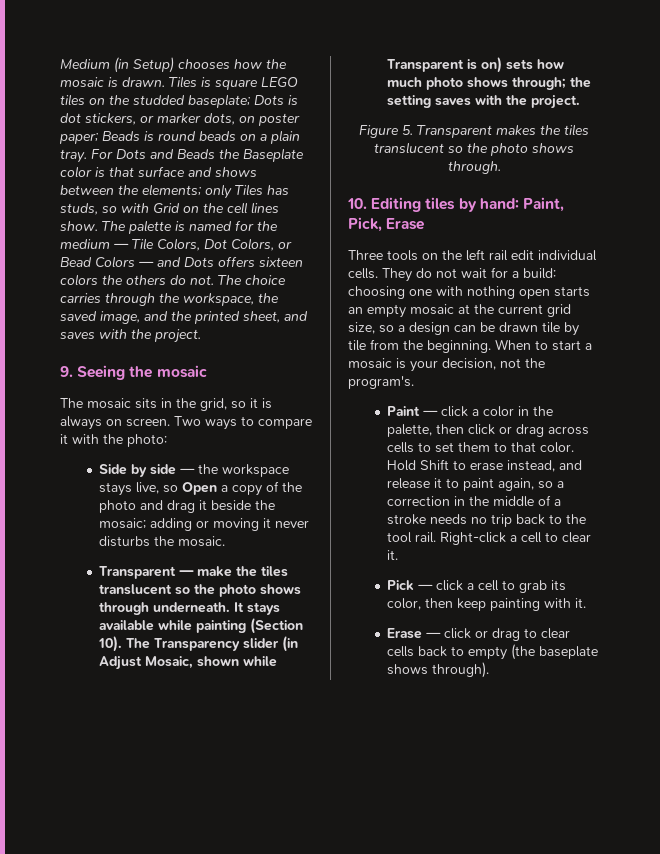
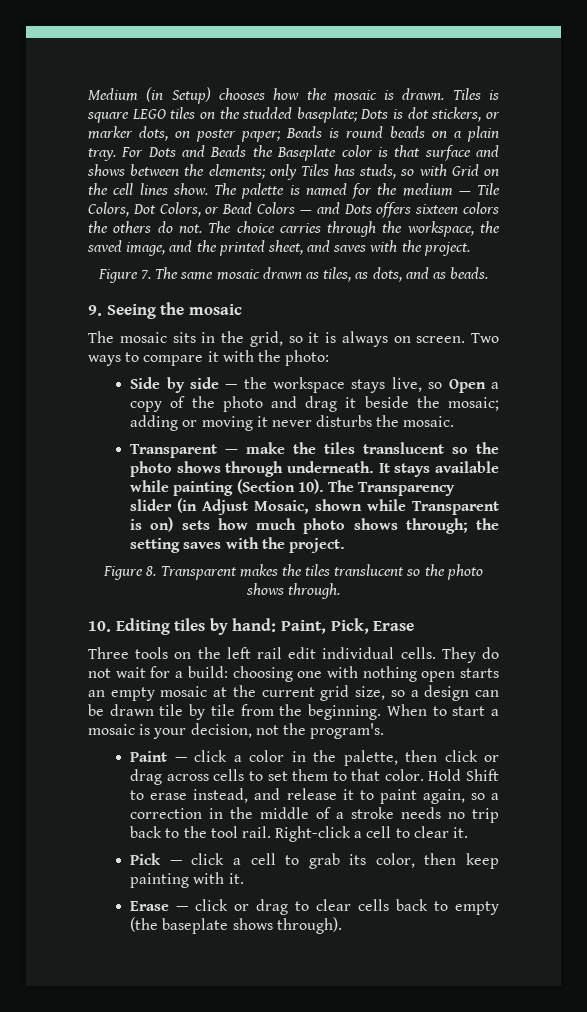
(201, 336) none -> [97,267,489,283] // Figure 7. The same mosaic drawn as tiles, as dots, and as beads.
[402,125,413,135] 5. -> [146,566,157,576] 8.

